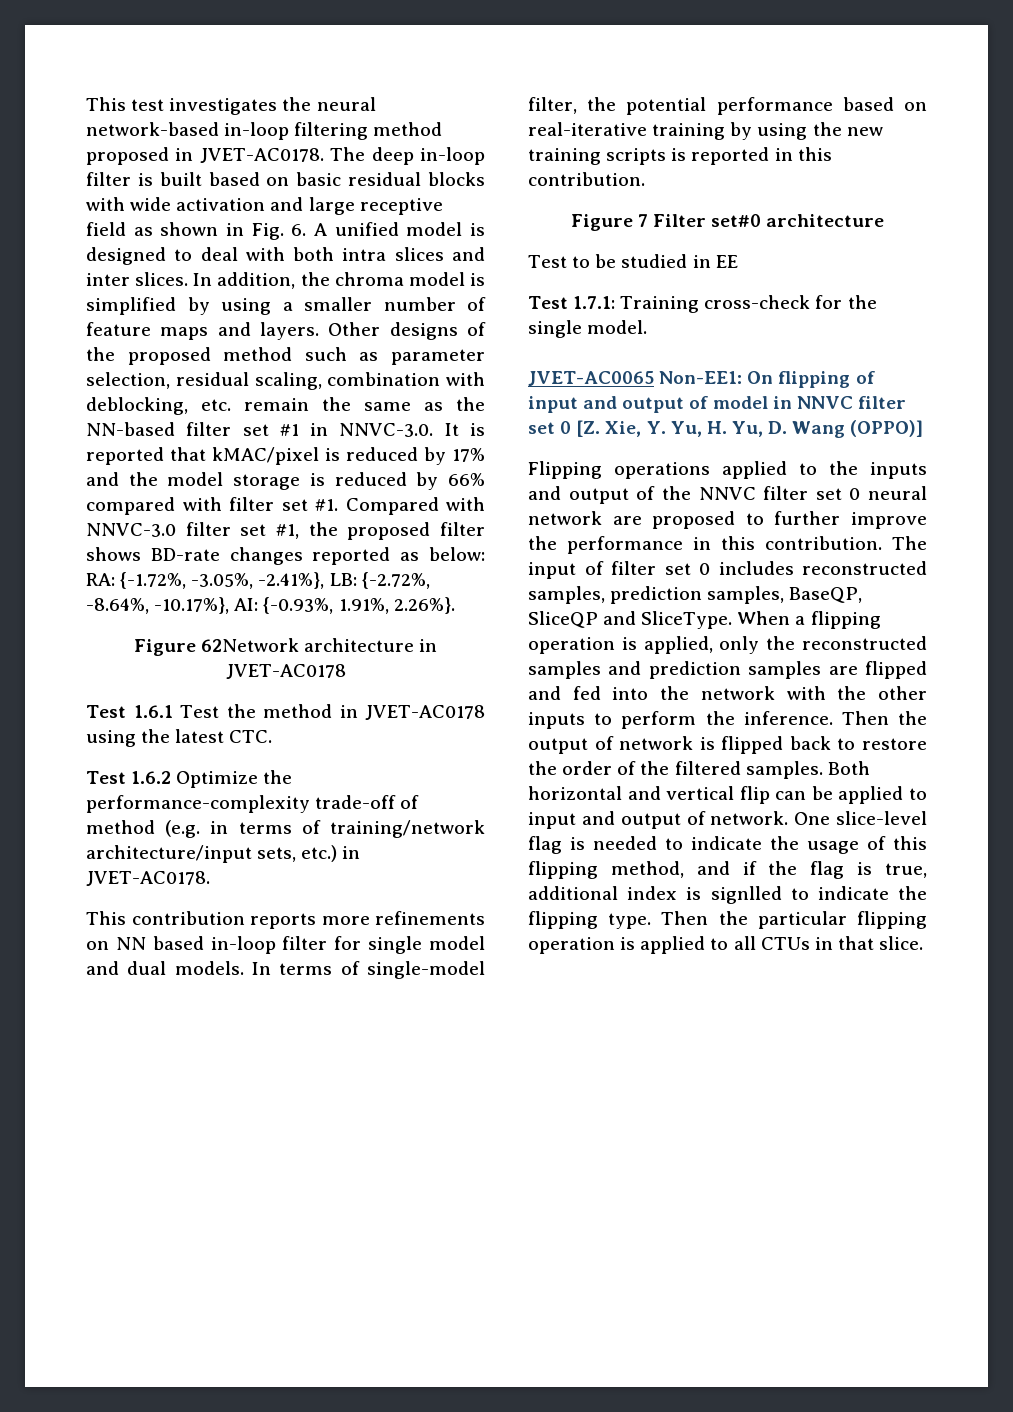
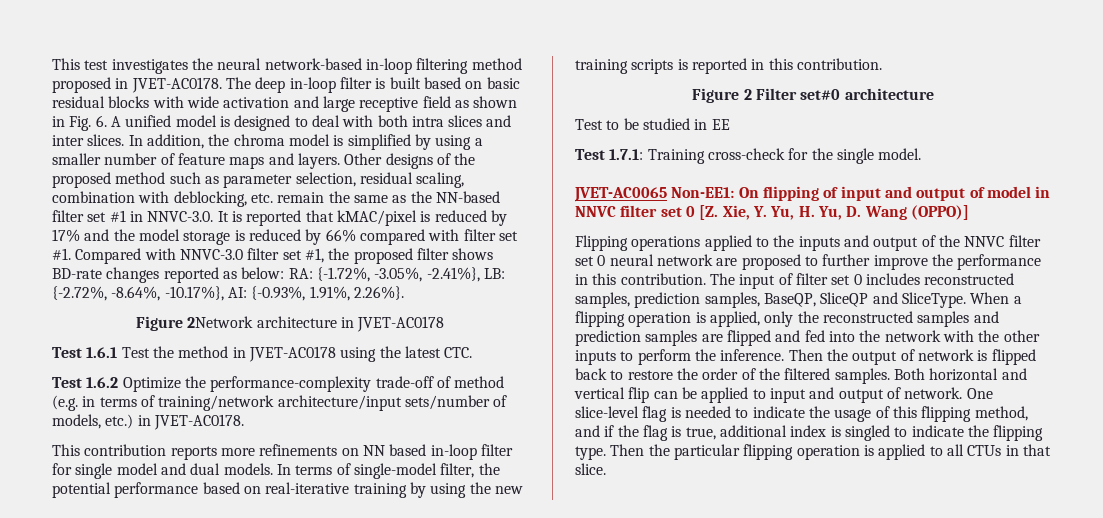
[200,638,299,652] 62Network -> [187,316,254,328] 2Network
[257,847,297,862] sets, -> [404,395,508,410] [52,414,101,429] sets/number of models,
[637,214,648,227] 7 -> [743,89,752,100] 2
[710,886,782,904] signlled -> [844,425,890,441] singled

